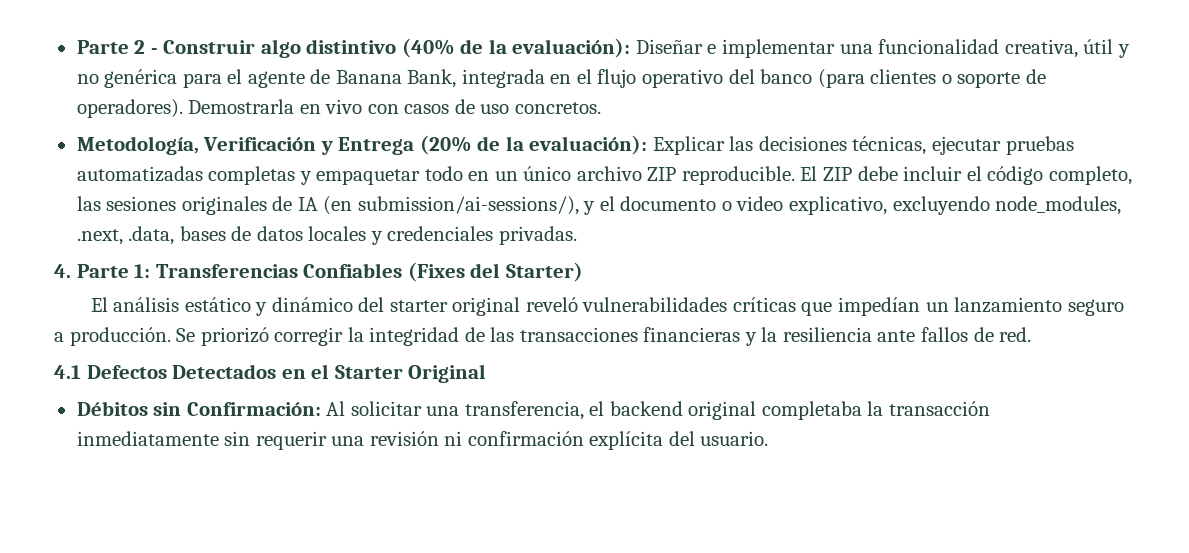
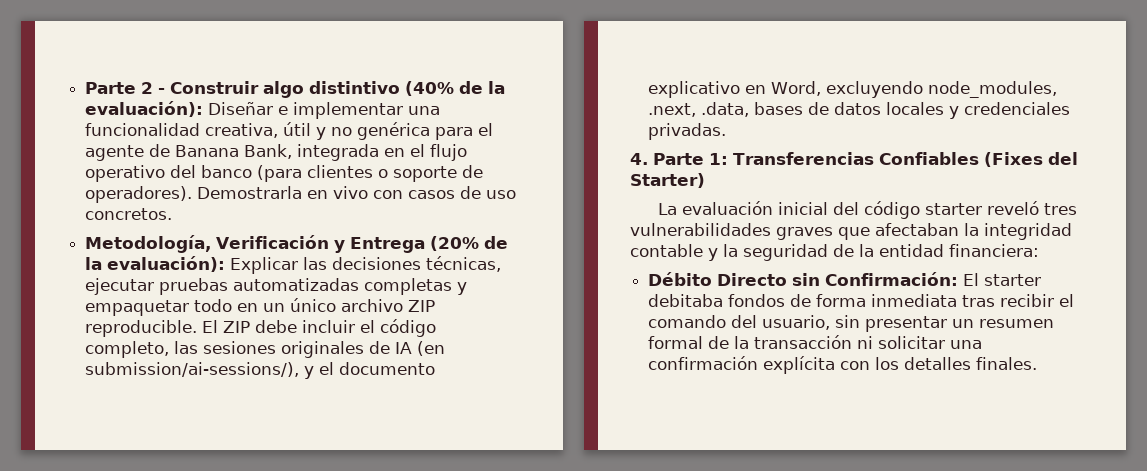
[721,196,887,215] o video explicativo, -> [648,81,822,98] explicativo en Word,
[90,297,1124,316] [54,327,1032,346] [54,364,487,383] [76,401,990,420] [76,431,769,450] El análisis estático y dinámico del starter original reveló vulnerabilidades críticas que impedían un lanzamiento seguro a producción. Se priorizó corregir la integridad de las transacciones financieras y la resiliencia ante fallos de red. // 4.1 Defectos Detectados en el Starter Original // Débitos sin Confirmación: Al solicitar una transferencia, el backend original completaba la transacción inmediatamente sin requerir una revisión ni confirmación explícita del usuario. -> [657,201,1077,219] [630,223,1072,240] [630,244,1039,261] [648,272,1042,286] [648,294,1075,307] [648,315,1055,332] [648,335,983,349] [648,356,1038,374] La evaluación inicial del código starter reveló tres vulnerabilidades graves que afectaban la integridad contable y la seguridad de la entidad financiera: // Débito Directo sin Confirmación: El starter debitaba fondos de forma inmediata tras recibir el comando del usuario, sin presentar un resumen formal de la transacción ni solicitar una confirmación explícita con los detalles finales.

